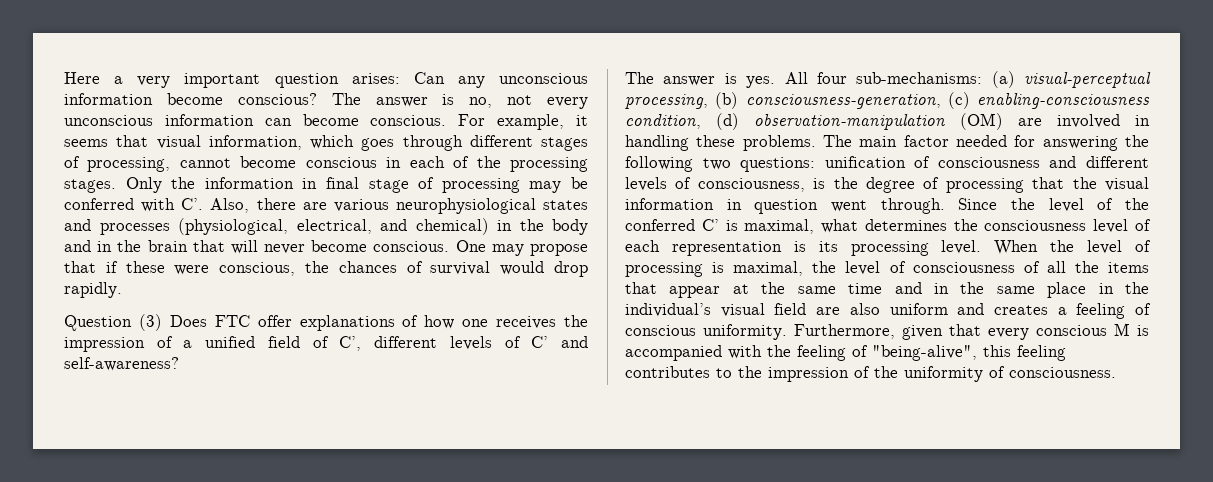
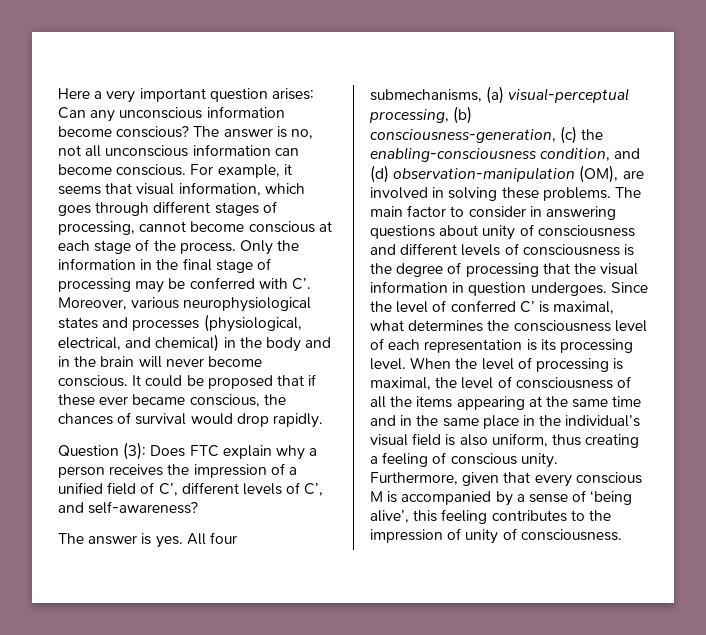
[547,97,588,109] every -> [85,145,102,157] all
[386,156,589,172] [64,179,116,193] in each of the processing stages. -> [318,221,332,232] [58,239,236,254] at each stage of the process.
(318, 183) none -> [156,259,179,270] the
[210,198,327,213] Also, there are -> [58,297,127,310] Moreover,
[192,240,225,252] that -> (135, 361) none
[455,240,588,256] One may propose -> [132,375,273,389] It could be proposed
[174,265,210,275] were -> [99,394,186,405] ever became
[138,314,162,331] (3) -> [123,442,147,460] (3):
[257,315,489,331] offer explanations of how one -> [222,445,318,460] [58,466,105,478] explain why a person
[531,336,549,348] C’ -> [304,483,324,496] C’,
[856,72,983,84] sub-mechanisms: -> [370,89,482,102] submechanisms,
(970, 100) none -> [581,129,604,140] the
(701, 121) none -> [614,148,641,159] and
[960,113,1003,130] (OM) -> [579,165,619,183] (OM),
[625,135,689,151] handling -> [448,187,498,201] solving
[956,135,1149,151] [625,156,906,172] needed for answering the following two questions: unification -> [450,206,616,220] [370,225,516,240] to consider in answering questions about unity
[697,178,805,192] consciousness, -> [522,244,620,256] consciousness
[831,198,945,214] went through. -> [530,282,607,296] undergoes.
[1125,198,1149,210] the -> (447, 306) none
[625,282,721,298] that appear -> [456,396,525,410] appearing
[816,303,1048,315] are also uniform and creates -> [445,433,640,448] is also uniform, thus creating
[703,324,787,340] uniformity. -> [520,453,558,468] unity.
[728,345,977,361] with the feeling of "being-alive", -> [495,490,633,506] [370,510,409,523] by a sense of ‘being alive’,
[874,366,983,382] the uniformity -> [465,529,499,544] unity

